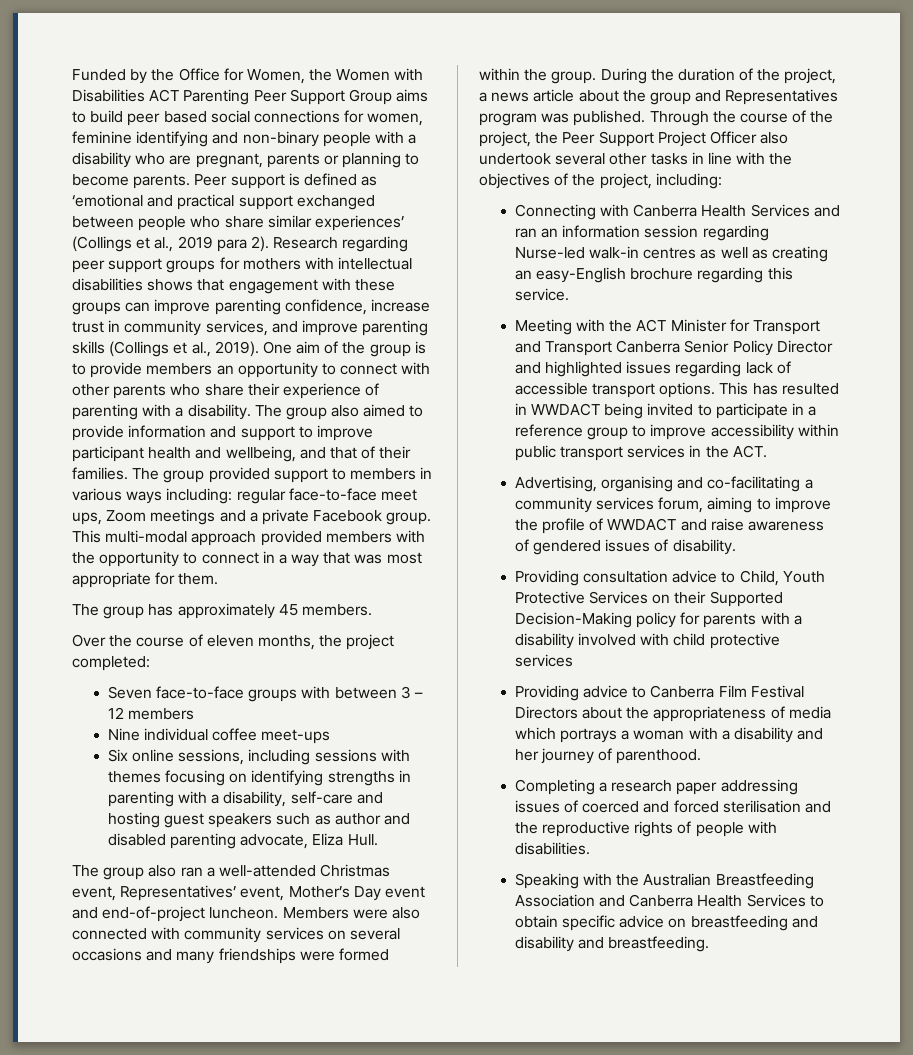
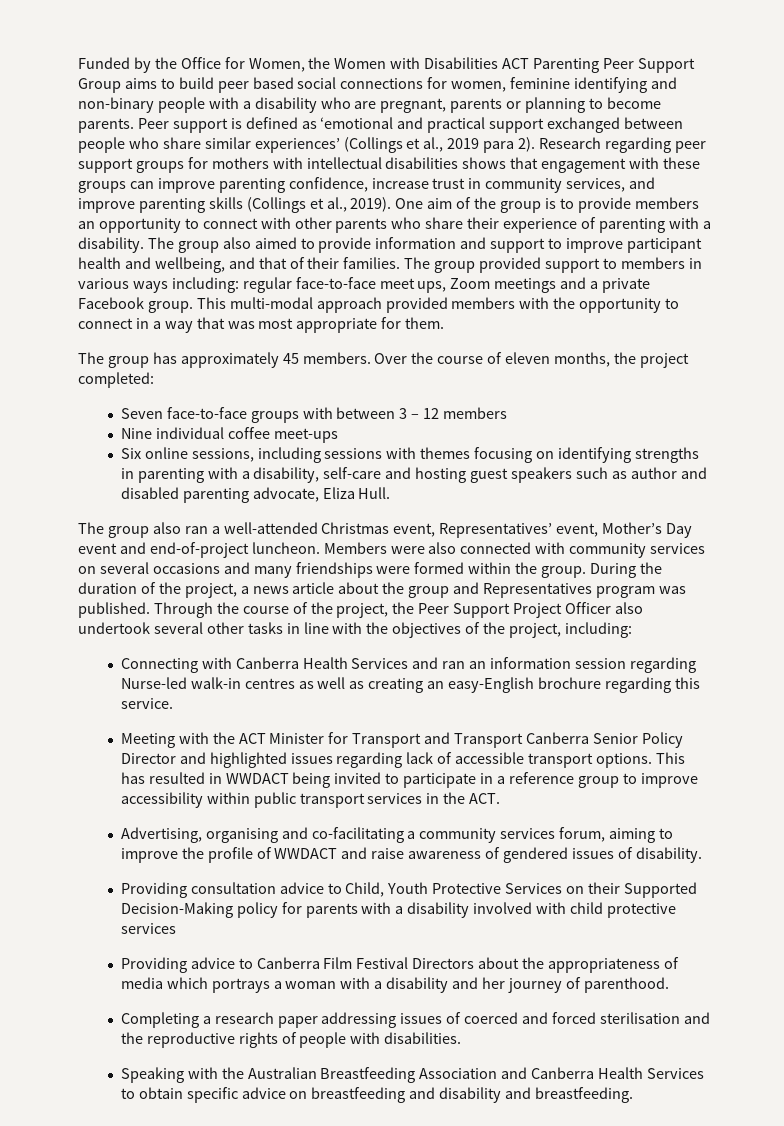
(372, 610) // -> (371, 358) none

